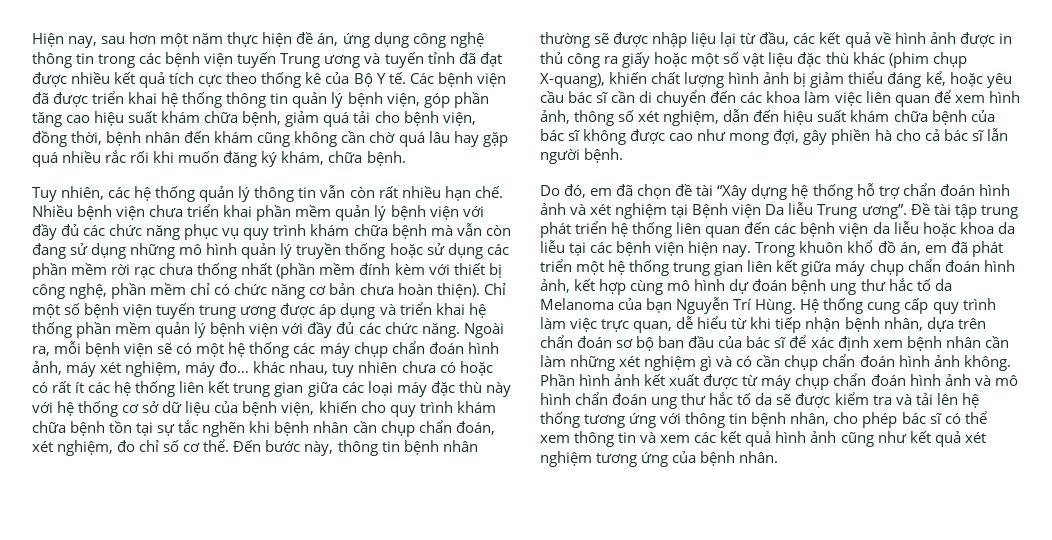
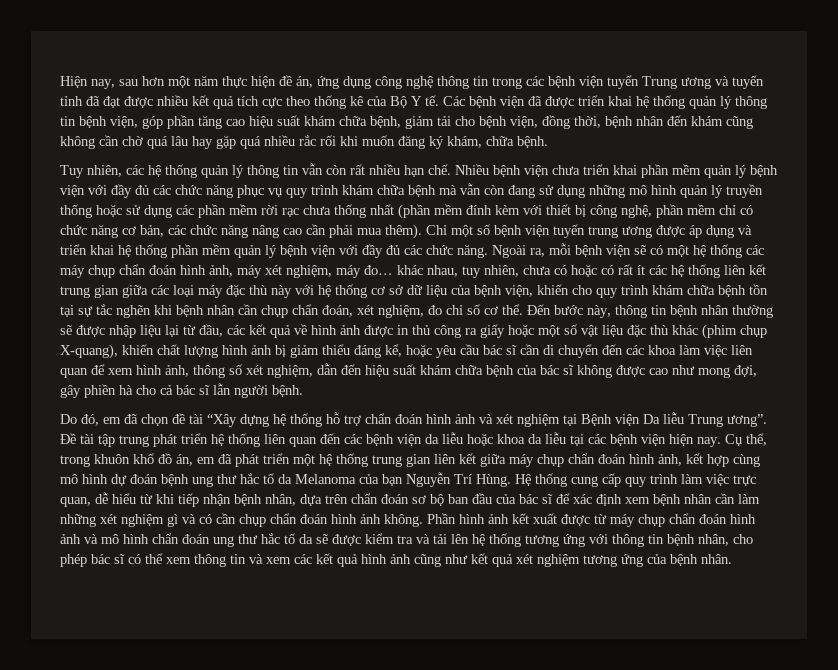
[226,92,344,108] thông tin quản lý -> [689,96,767,109] [60,116,76,126] quản lý thông tin
[323,112,350,127] quá -> (434, 122) none
[329,283,480,298] bản chưa hoàn thiện). -> [140,224,422,239] bản, các chức năng nâng cao cần phải mua thêm).
[358,361,398,373] nhiên -> [484,265,519,277] nhiên,
[755,242,796,257] Trong -> [725,433,767,446] [60,455,90,467] Cụ thể, trong

